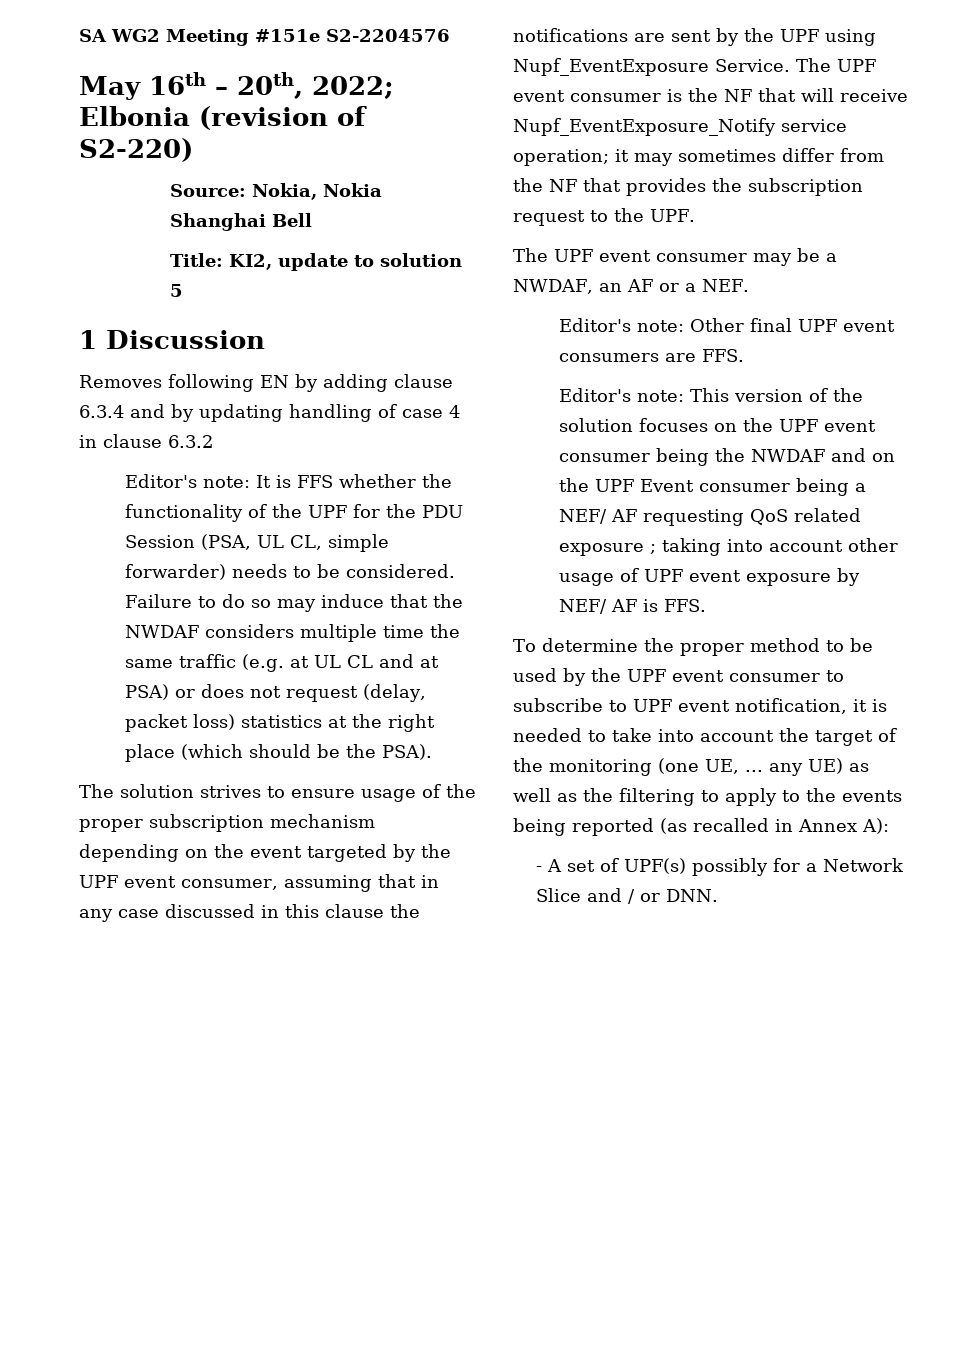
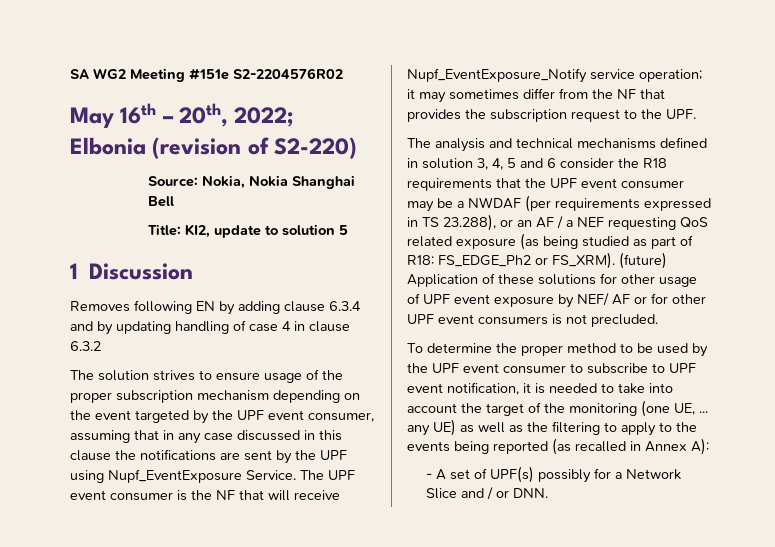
[326,29,450,42] S2-2204576 -> [233,68,343,79] S2-2204576R02
[124,474,452,488] [124,504,463,522] [124,534,389,552] [124,564,455,580] [124,594,463,612] [124,624,460,642] [124,654,439,672] [124,684,426,702] [124,714,435,732] [124,744,432,762] // Editor's note: It is FFS whether the functionality of the UPF for the PDU Session (PSA, UL CL, simple forwarder) needs to be considered. Failure to do so may induce that the NWDAF considers multiple time the same traffic (e.g. at UL CL and at PSA) or does not request (delay, packet loss) statistics at the right place (which should be the PSA). -> (101, 346) none
(548, 255) none -> [435,137,707,152] [407,158,667,170] [407,178,546,191] analysis and technical mechanisms defined in solution 3, 4, 5 and 6 consider the R18 requirements that the
[513,279,749,294] [558,318,895,332] [558,349,744,362] [558,388,863,402] [558,418,876,432] [558,448,895,466] [558,478,866,496] [558,508,861,526] [558,538,843,556] NWDAF, an AF or a NEF. // Editor's note: Other final UPF event consumers are FFS. // Editor's note: This version of the solution focuses on the UPF event consumer being the NWDAF and on the UPF Event consumer being a NEF/ AF requesting QoS related exposure ; taking into account -> [468,195,711,212] [407,214,708,231] [407,233,693,250] [407,252,667,269] [407,273,617,287] NWDAF (per requirements expressed in TS 23.288), or an AF / a NEF requesting QoS related exposure (as being studied as part of R18: FS_EDGE_Ph2 or FS_XRM). (future) Application of these solutions for
[642,599,706,612] is FFS. -> [634,293,706,304] [407,314,658,327] or for other UPF event consumers is not precluded.

